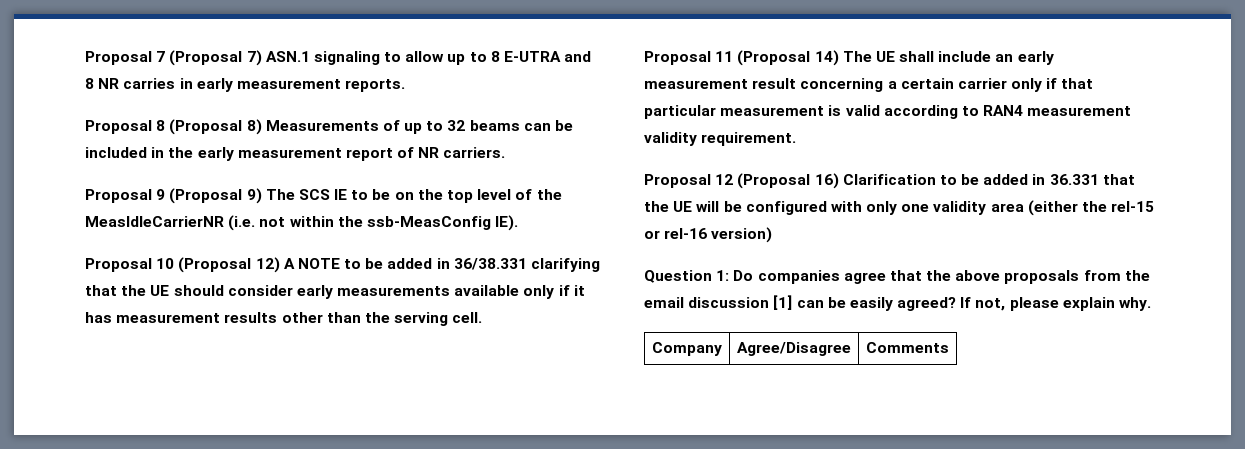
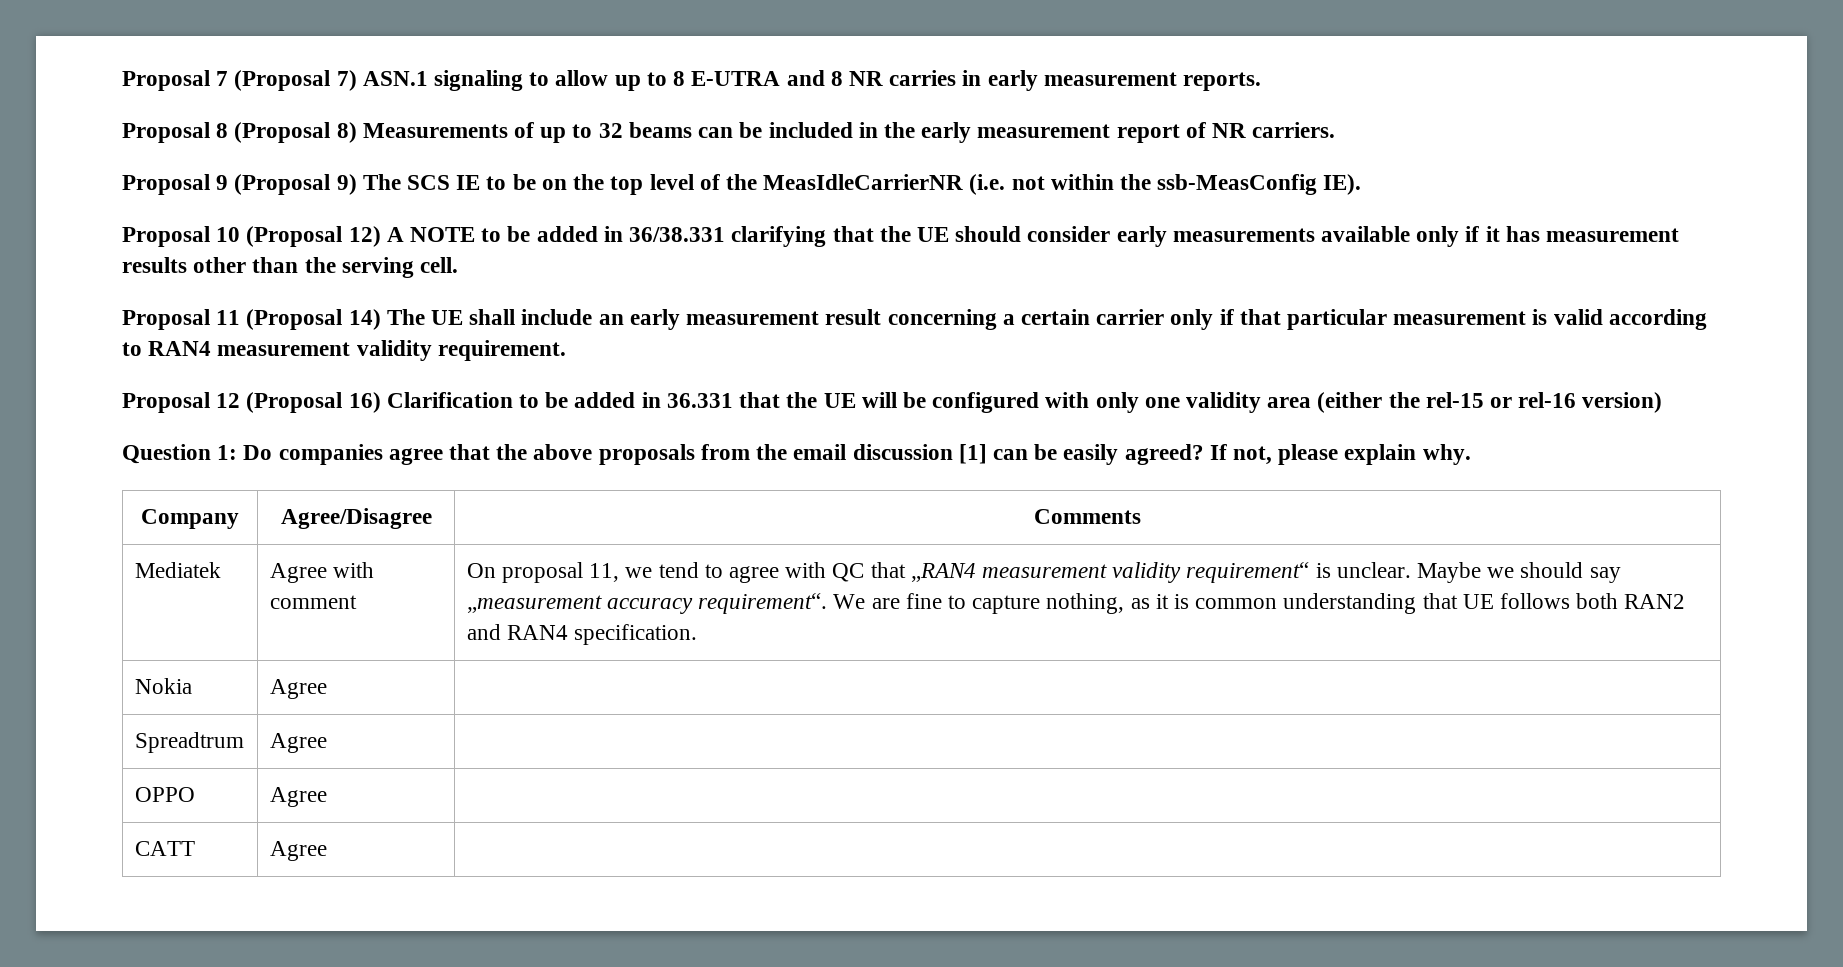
(949, 347) none -> [134,562,221,578] [269,562,374,583] [269,595,357,609] [466,562,1621,583] [466,593,1686,614] [466,624,698,645] [134,678,192,694] [269,679,327,699] [134,732,244,753] [269,733,327,753] [134,787,195,802] [269,787,327,807] [134,841,195,856] [269,841,327,861] // Mediatek | Agree with comment | On proposal 11, we tend to agree with QC that „RAN4 measurement validity requirement“ is unclear. Maybe we should say „measurement accuracy requirement“. We are fine to capture nothing, as it is common understanding that UE follows both RAN2 and RAN4 specification. // Nokia | Agree | // Spreadtrum | Agree | // OPPO | Agree | // CATT | Agree |

